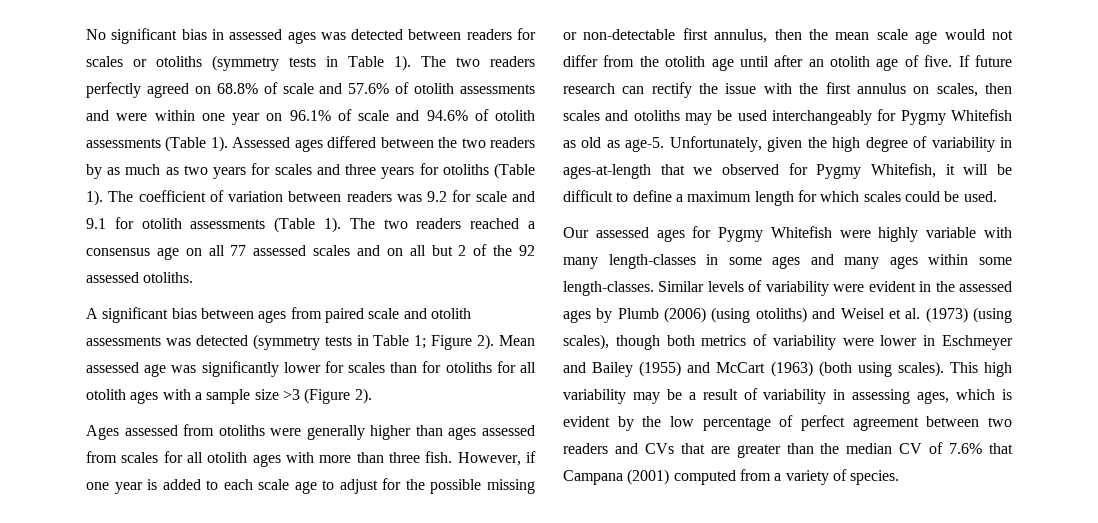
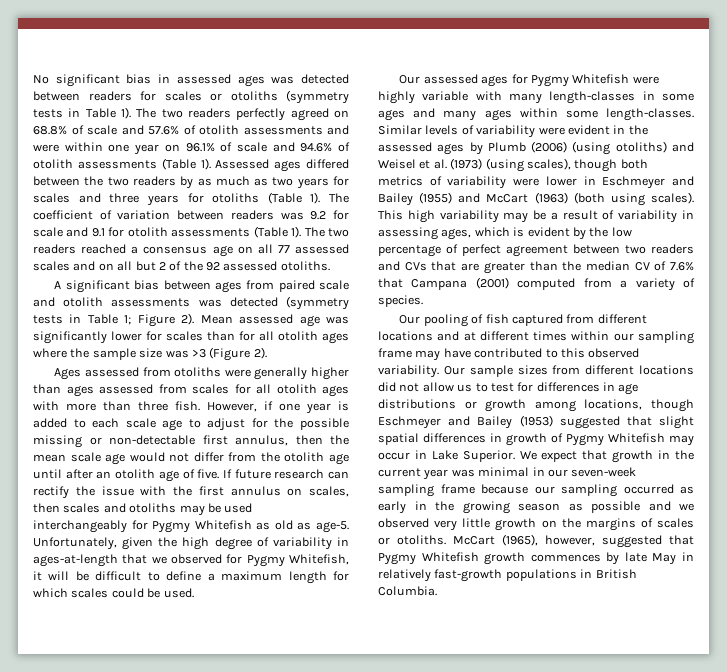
[445,361,536,373] [86,389,202,404] otoliths for all otolith ages with a -> [259,331,349,344] [33,348,90,358] all otolith ages where the
(279, 394) none -> [165,350,189,358] was
(900, 477) none -> [399,314,647,327] [378,331,694,344] [378,348,640,361] [378,365,694,378] [378,382,639,395] [378,399,694,412] [378,415,694,429] [378,433,694,446] [378,450,694,463] [378,467,637,480] [378,484,694,497] [378,501,694,514] [378,518,694,531] [378,534,694,548] [378,552,694,565] [378,569,637,582] [378,586,437,596] // Our pooling of fish captured from different locations and at different times within our sampling frame may have contributed to this observed variability. Our sample sizes from different locations did not allow us to test for differences in age distributions or growth among locations, though Eschmeyer and Bailey (1953) suggested that slight spatial differences in growth of Pygmy Whitefish may occur in Lake Superior. We expect that growth in the current year was minimal in our seven-week sampling frame because our sampling occurred as early in the growing season as possible and we observed very little growth on the margins of scales or otoliths. McCart (1965), however, suggested that Pygmy Whitefish growth commences by late May in relatively fast-growth populations in British Columbia.

